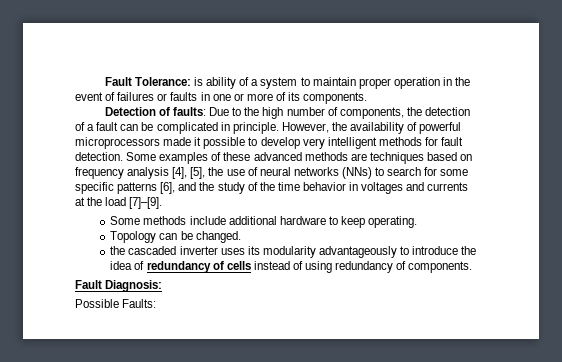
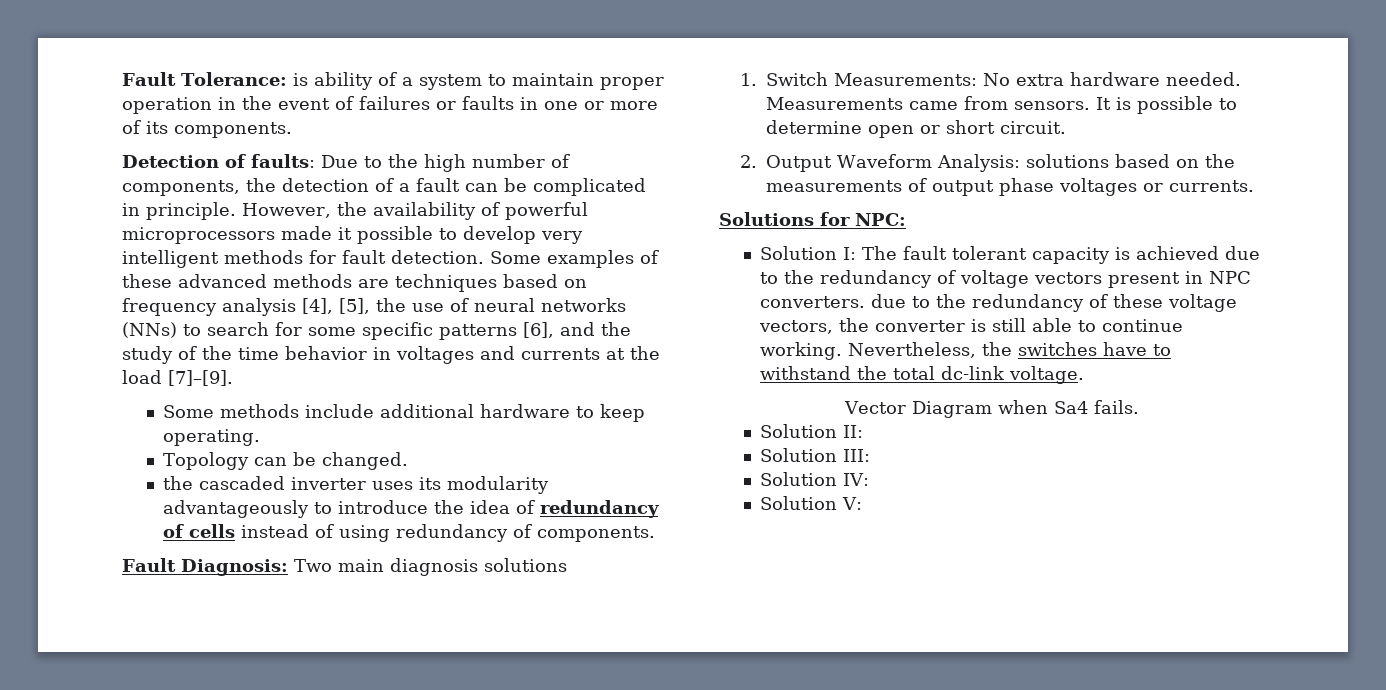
[75,299,157,308] // Possible Faults: -> [293,558,567,576] [740,72,1242,86] [766,96,1238,114] [766,120,1067,138] [740,154,1236,172] [766,178,1255,196] [719,212,906,226] [760,246,1261,264] [760,270,1252,288] [760,294,1238,312] [759,318,1184,334] [760,342,1172,360] [760,366,1085,384] [843,400,1139,418] [760,424,864,438] [760,448,871,462] [760,472,870,486] [760,496,863,510] Two main diagnosis solutions // 1. Switch Measurements: No extra hardware needed. Measurements came from sensors. It is possible to determine open or short circuit. // 2. Output Waveform Analysis: solutions based on the measurements of output phase voltages or currents. // Solutions for NPC: // Solution I: The fault tolerant capacity is achieved due to the redundancy of voltage vectors present in NPC converters. due to the redundancy of these voltage vectors, the converter is still able to continue working. Nevertheless, the switches have to withstand the total dc-link voltage. // Vector Diagram when Sa4 fails. // Solution II: // Solution III: // Solution IV: // Solution V:

